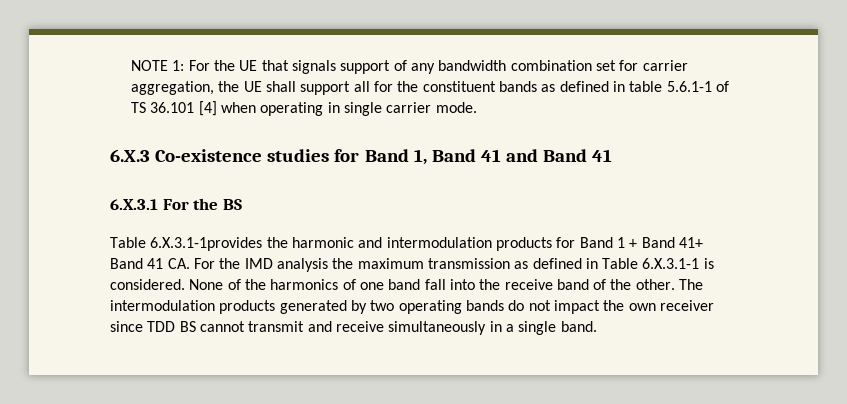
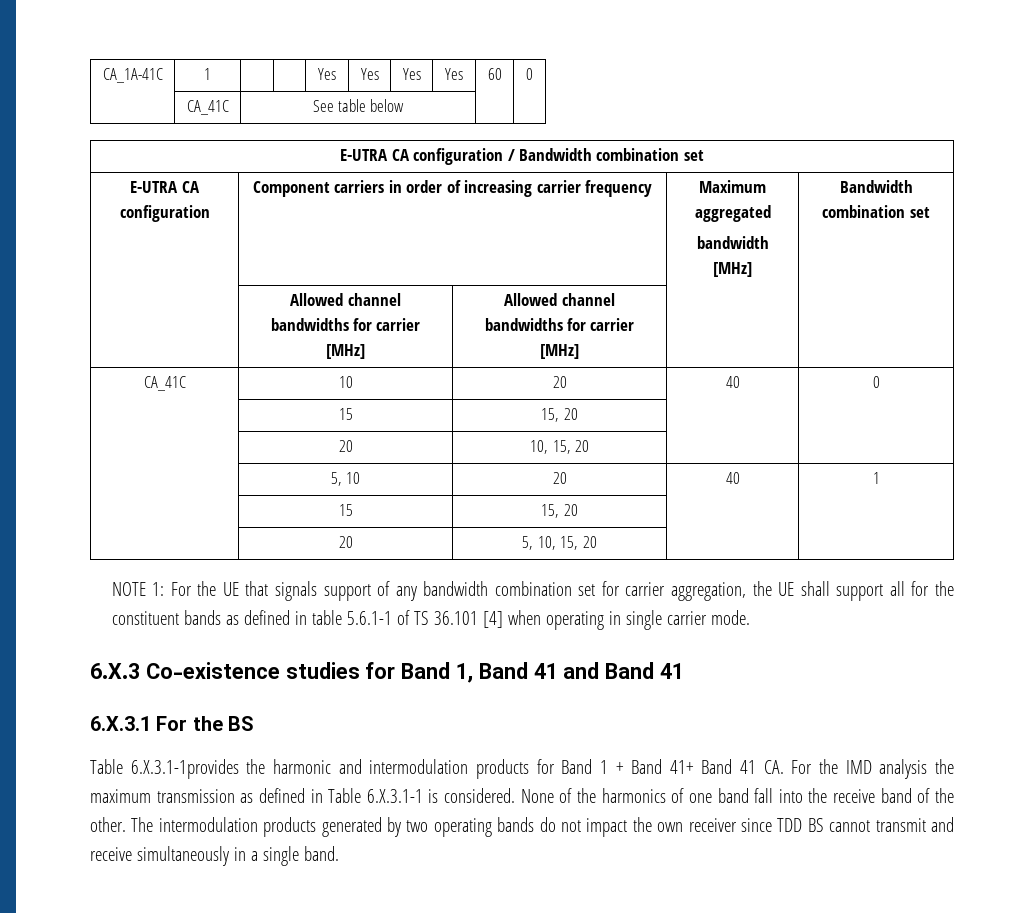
(131, 65) none -> [102,68,163,83] [204,68,211,80] [318,68,337,80] [360,68,379,80] [402,68,421,80] [445,68,464,80] [487,68,502,80] [526,68,533,80] [186,100,229,115] [312,99,405,112] [340,148,704,165] [130,181,200,193] [119,205,210,222] [252,180,653,197] [699,180,766,193] [694,205,771,222] [696,236,769,249] [713,262,752,277] [839,180,913,193] [822,205,930,218] [290,293,401,306] [270,318,421,331] [326,344,365,359] [504,293,615,306] [484,318,635,331] [540,344,579,359] [143,376,186,391] [338,376,353,388] [552,376,567,388] [725,376,740,388] [872,376,880,388] [338,408,353,420] [541,408,578,422] [338,440,353,452] [530,440,589,454] [330,472,361,486] [552,472,567,484] [725,472,740,484] [872,472,880,484] [338,504,353,516] [541,504,578,518] [338,536,353,548] [522,536,597,550] CA_1A-41C | 1 | | | Yes | Yes | Yes | Yes | 60 | 0 // | CA_41C | See table below | | // E-UTRA CA configuration / Bandwidth combination set // E-UTRA CA configuration | Component carriers in order of increasing carrier frequency | Maximum aggregated // bandwidth [MHz] | Bandwidth combination set // | Allowed channel bandwidths for carrier [MHz] | Allowed channel bandwidths for carrier [MHz] | | // CA_41C | 10 | 20 | 40 | 0 // | 15 | 15, 20 | | // | 20 | 10, 15, 20 | | // | 5, 10 | 20 | 40 | 1 // | 15 | 15, 20 | | // | 20 | 5, 10, 15, 20 | | //

